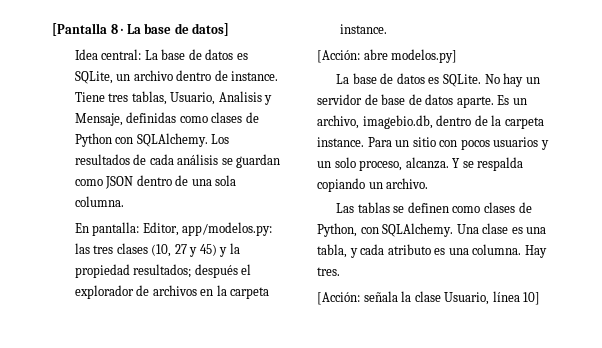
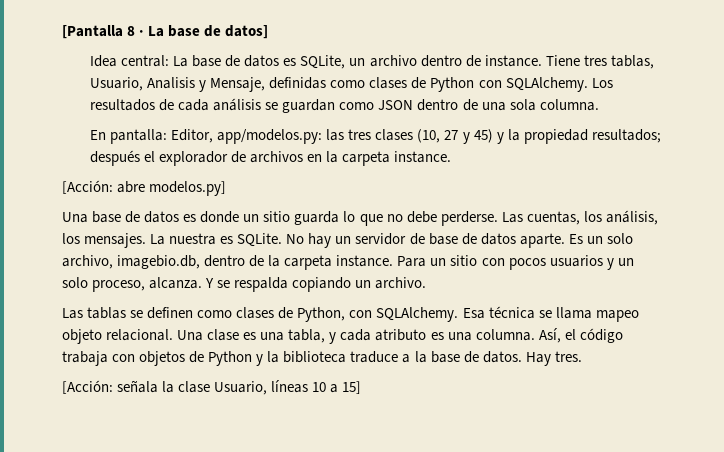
[336,73,440,84] La base de datos es -> [62,210,658,226] [62,233,234,248] Una base de datos es donde un sitio guarda lo que no debe perderse. Las cuentas, los análisis, los mensajes. La nuestra es
(527, 101) none -> [606,233,633,244] solo
(454, 230) none -> [462,306,639,322] [62,329,174,344] Esa técnica se llama mapeo objeto relacional.
(522, 249) none -> [538,328,623,343] [62,351,522,366] Así, el código trabaja con objetos de Python y la biblioteca traduce a la base de datos.
[492,291,541,305] línea 10] -> [271,380,362,394] líneas 10 a 15]

